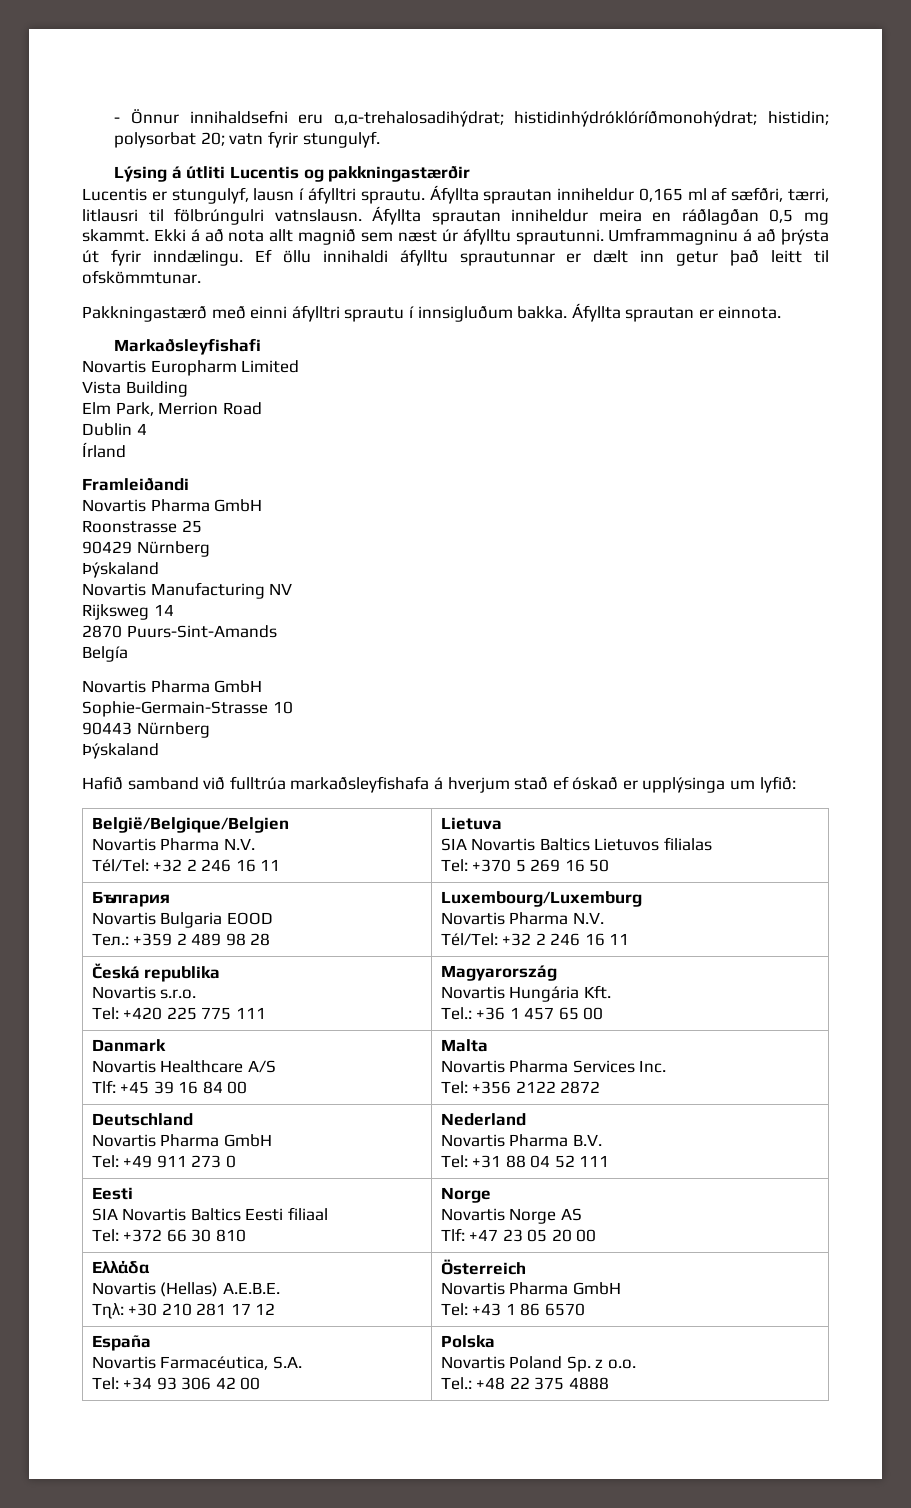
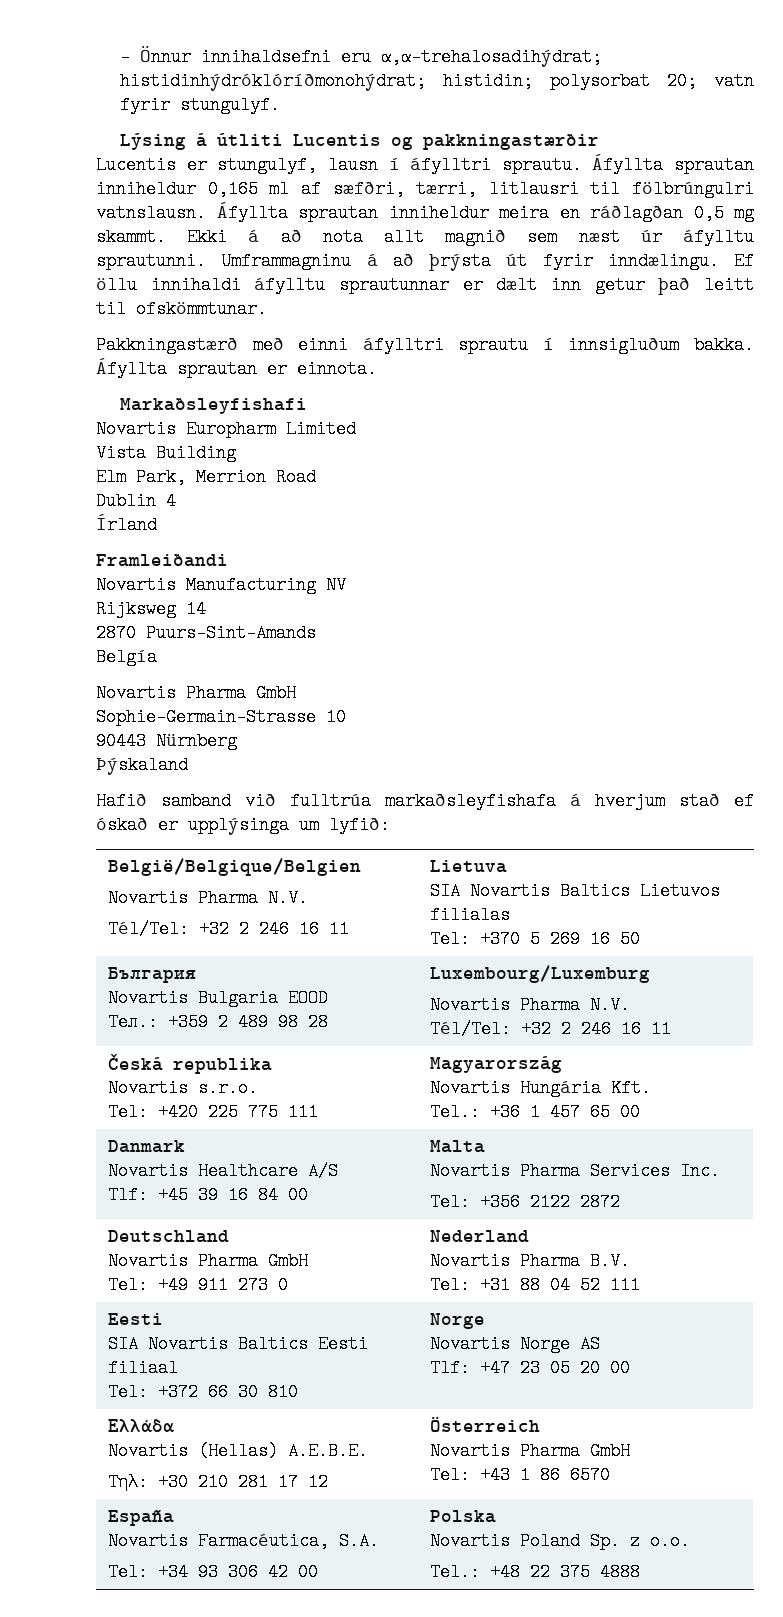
[82,499,263,512] [82,520,202,533] [82,541,210,557] [82,562,159,578] // Novartis Pharma GmbH // Roonstrasse 25 // 90429 Nürnberg // Þýskaland -> (228, 560) none

